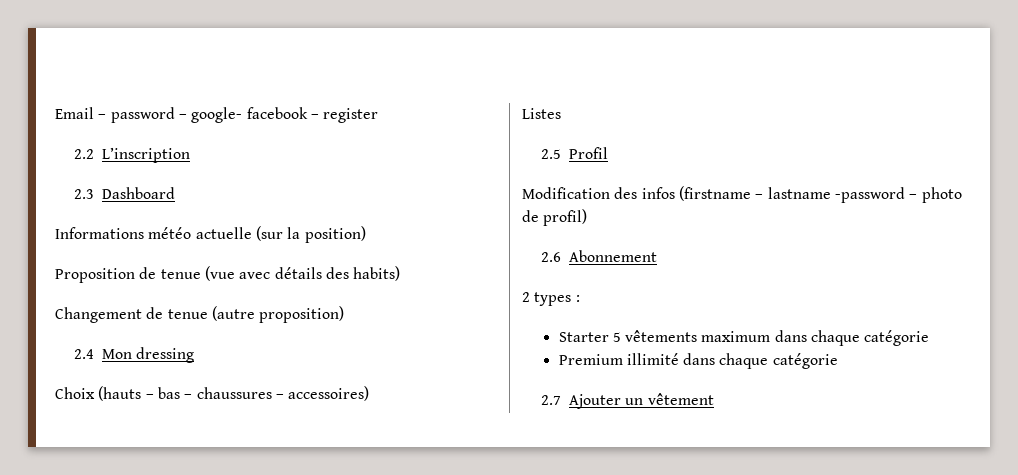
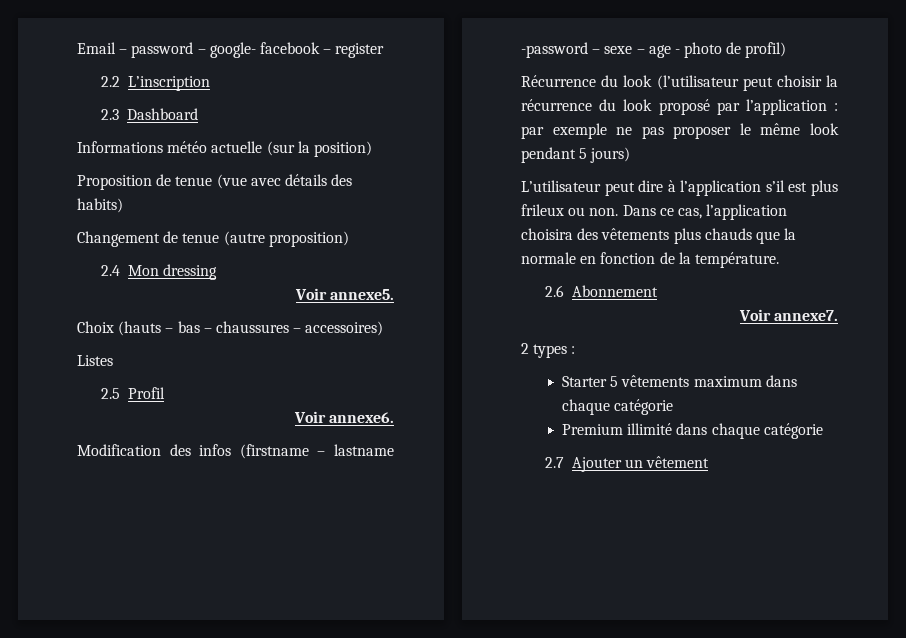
(195, 355) none -> [294,288,394,300] // Voir annexe5.
(608, 153) none -> [293,411,394,423] // Voir annexe6.
(918, 196) none -> [604,45,680,58] sexe – age -
(588, 217) none -> [521,75,838,91] [521,99,838,115] [521,123,839,139] [521,147,631,163] [521,180,838,196] [521,204,788,220] [521,228,797,244] [521,252,779,268] // Récurrence du look (l’utilisateur peut choisir la récurrence du look proposé par l’application : par exemple ne pas proposer le même look pendant 5 jours) // L’utilisateur peut dire à l’application s’il est plus frileux ou non. Dans ce cas, l’application choisira des vêtements plus chauds que la normale en fonction de la température.
(657, 256) none -> [738,309,838,321] // Voir annexe7.

